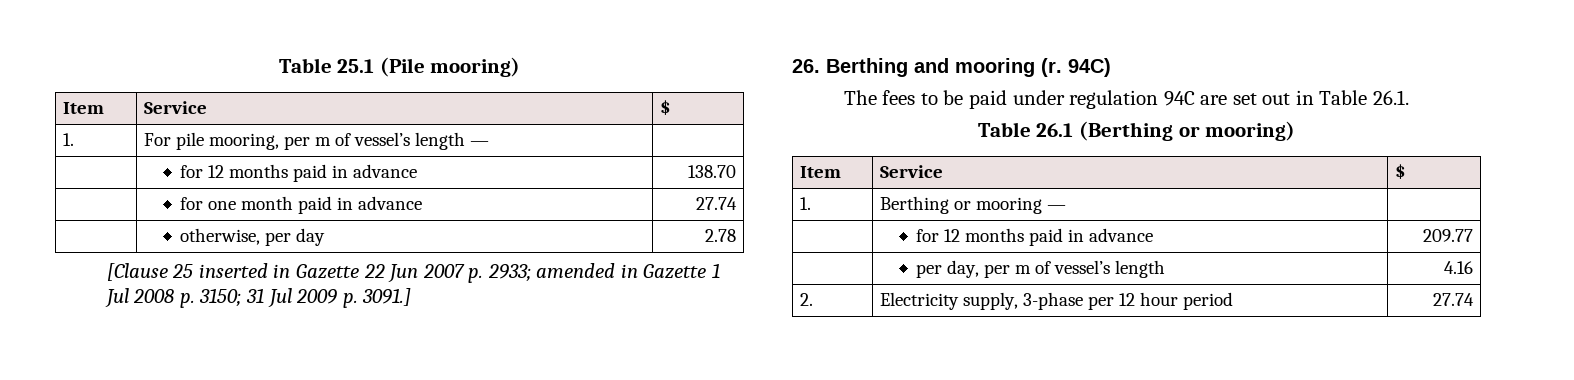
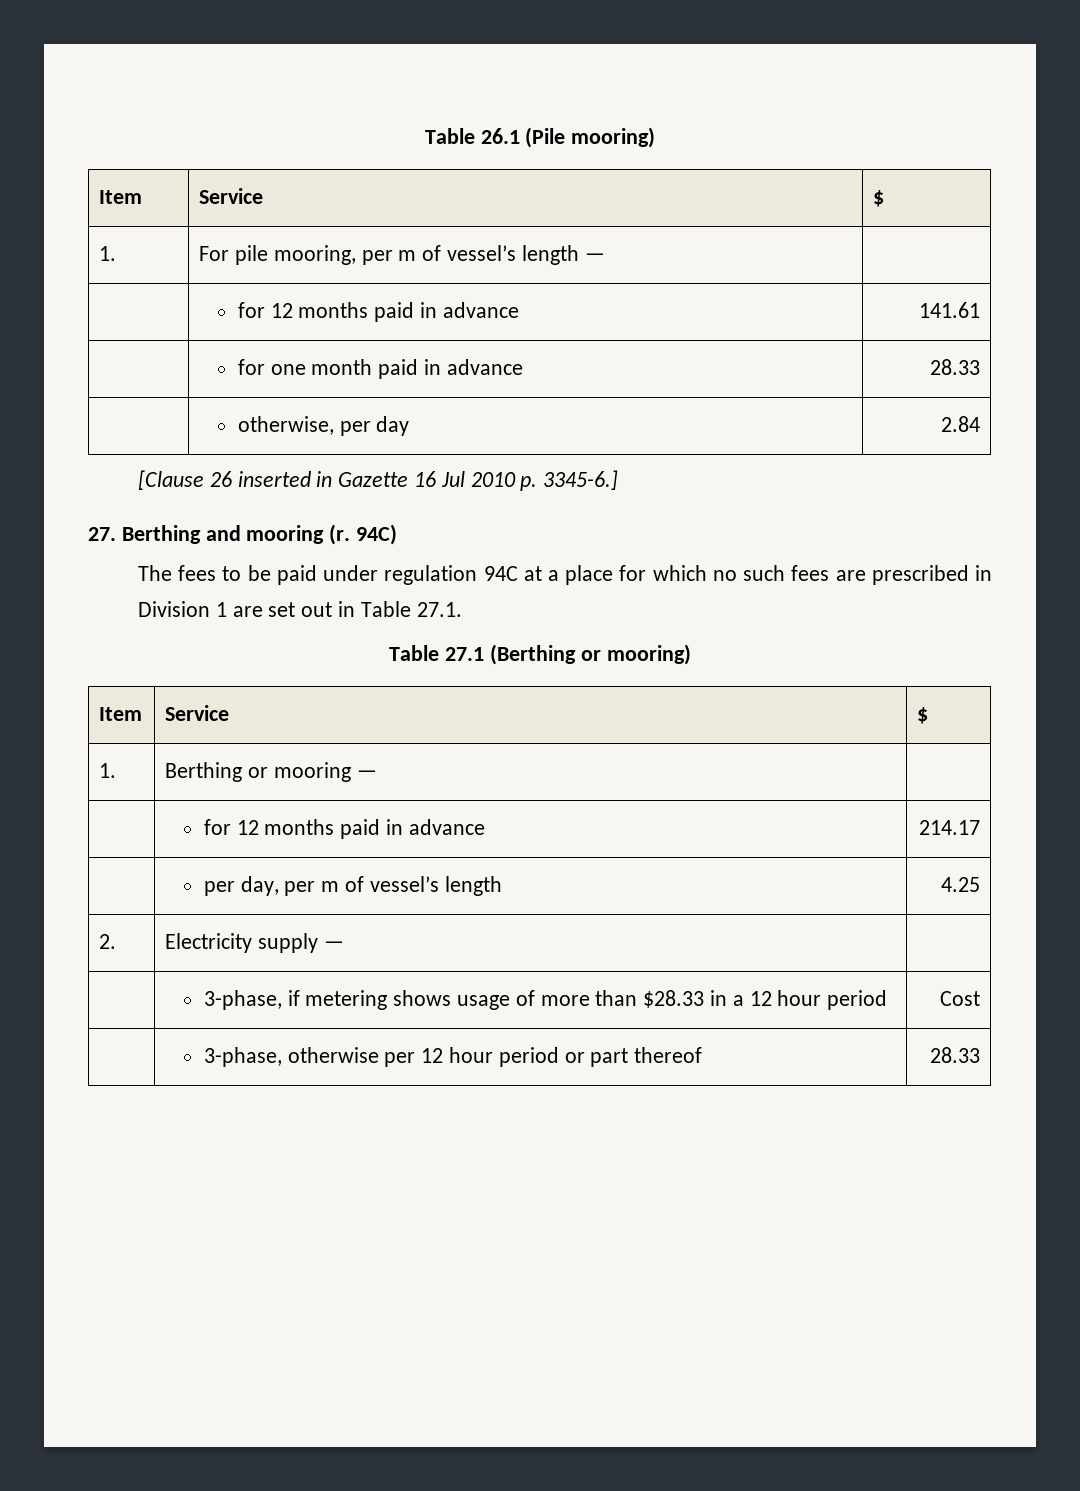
[278,58,375,73] Table 25.1 -> [424,128,520,144] Table 26.1
[687,165,736,178] 138.70 -> [918,302,980,318] 141.61
[695,197,737,210] 27.74 -> [929,359,980,375] 28.33
[704,229,736,242] 2.78 -> [940,416,980,432] 2.84
[172,264,194,278] 25 -> [209,471,232,487] 26
[363,263,720,283] [104,288,412,308] [792,59,820,73] 22 Jun 2007 p. 2933; amended in Gazette 1 Jul 2008 p. 3150; 31 Jul 2009 p. 3091.] // 26. -> [414,470,619,491] [88,527,116,541] 16 Jul 2010 p. 3345-6.] // 27.
(1195, 98) none -> [523,565,992,585] [137,601,227,617] at a place for which no such fees are prescribed in Division 1
[1372,90,1409,105] [977,122,1074,137] 26.1. // Table 26.1 -> [416,602,462,617] [389,645,485,661] 27.1. // Table 27.1
[1422,229,1473,242] 209.77 -> [918,820,980,835] 214.17
[1443,261,1473,274] 4.16 -> [940,877,980,892] 4.25
[963,292,1084,310] supply, 3-phase -> [257,933,344,953] [203,990,888,1010] [939,991,980,1006] [203,1047,379,1067] supply — | // | 3-phase, if metering shows usage of more than $28.33 in a 12 hour period | Cost // | 3-phase, otherwise
[1432,293,1474,306] | 27.74 -> [564,1047,703,1067] [929,1047,980,1063] or part thereof | 28.33

